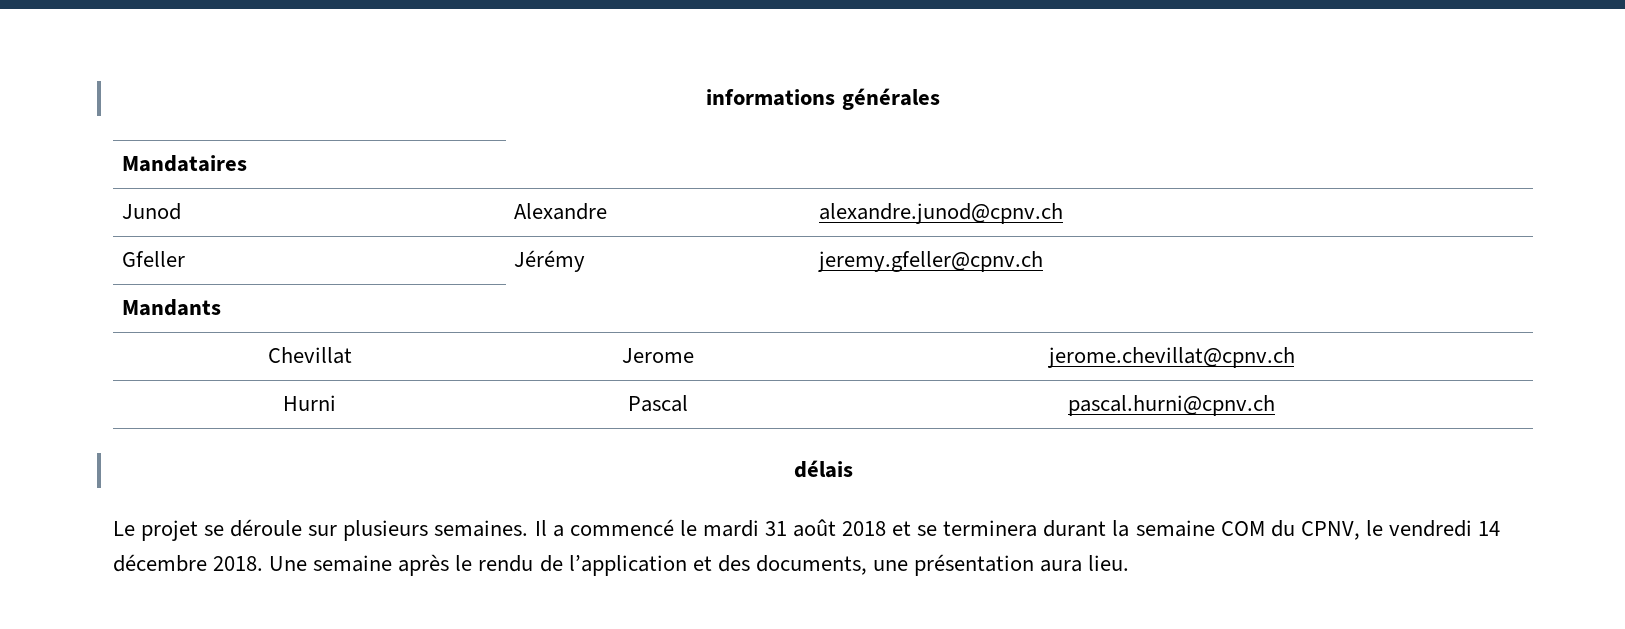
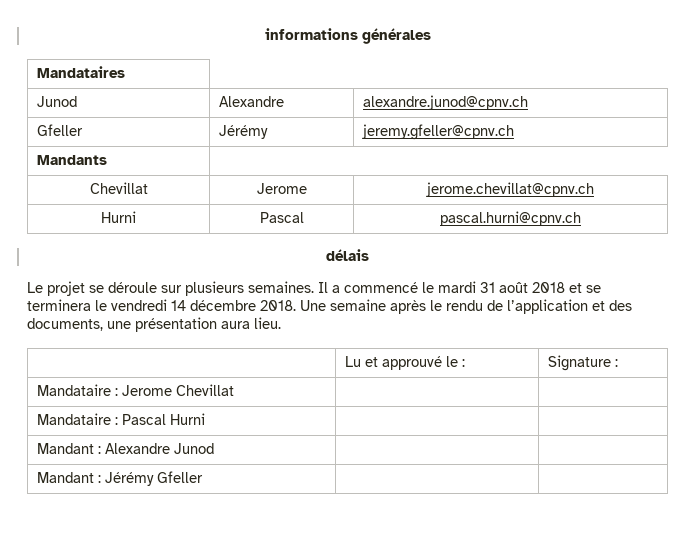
[1043,520,1360,540] durant la semaine COM du CPNV, -> (91, 305) none
(1130, 563) none -> [345,356,466,370] [548,355,619,371] [37,384,235,396] [37,413,206,425] [37,443,215,454] [37,471,204,486] // | Lu et approuvé le : | Signature : // Mandataire : Jerome Chevillat | | // Mandataire : Pascal Hurni | | // Mandant : Alexandre Junod | | // Mandant : Jérémy Gfeller | |

